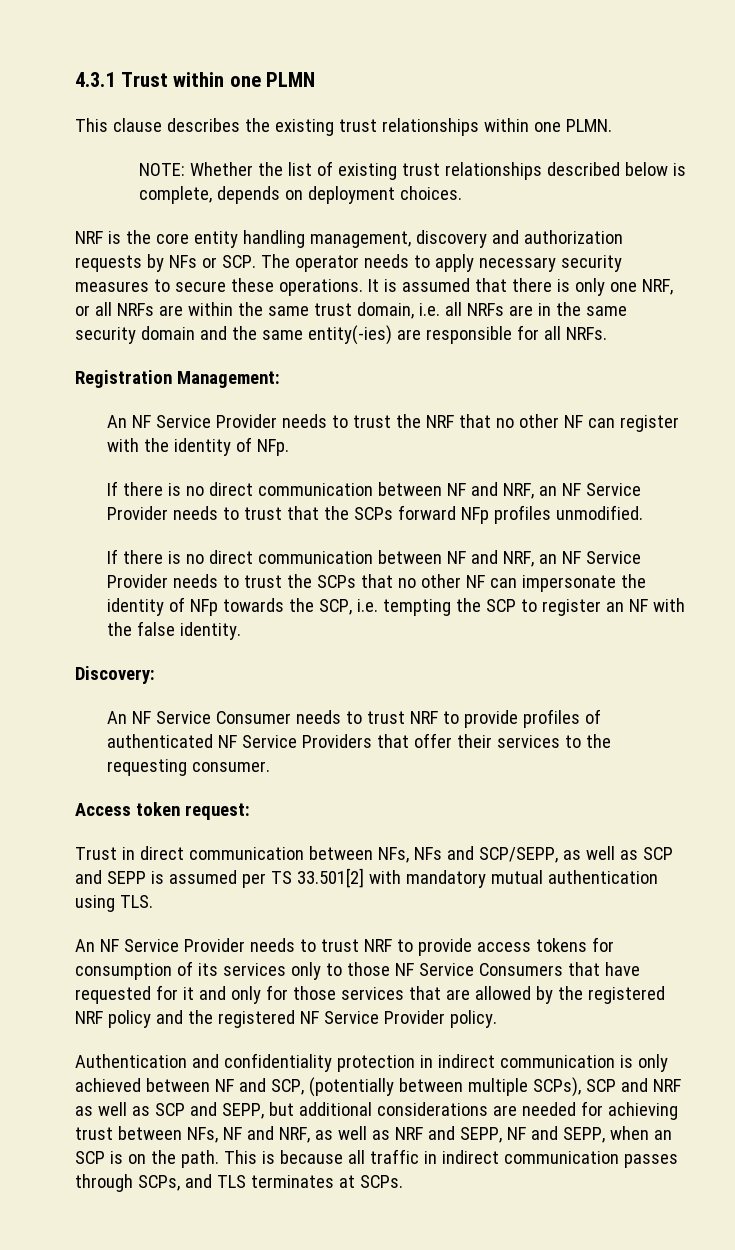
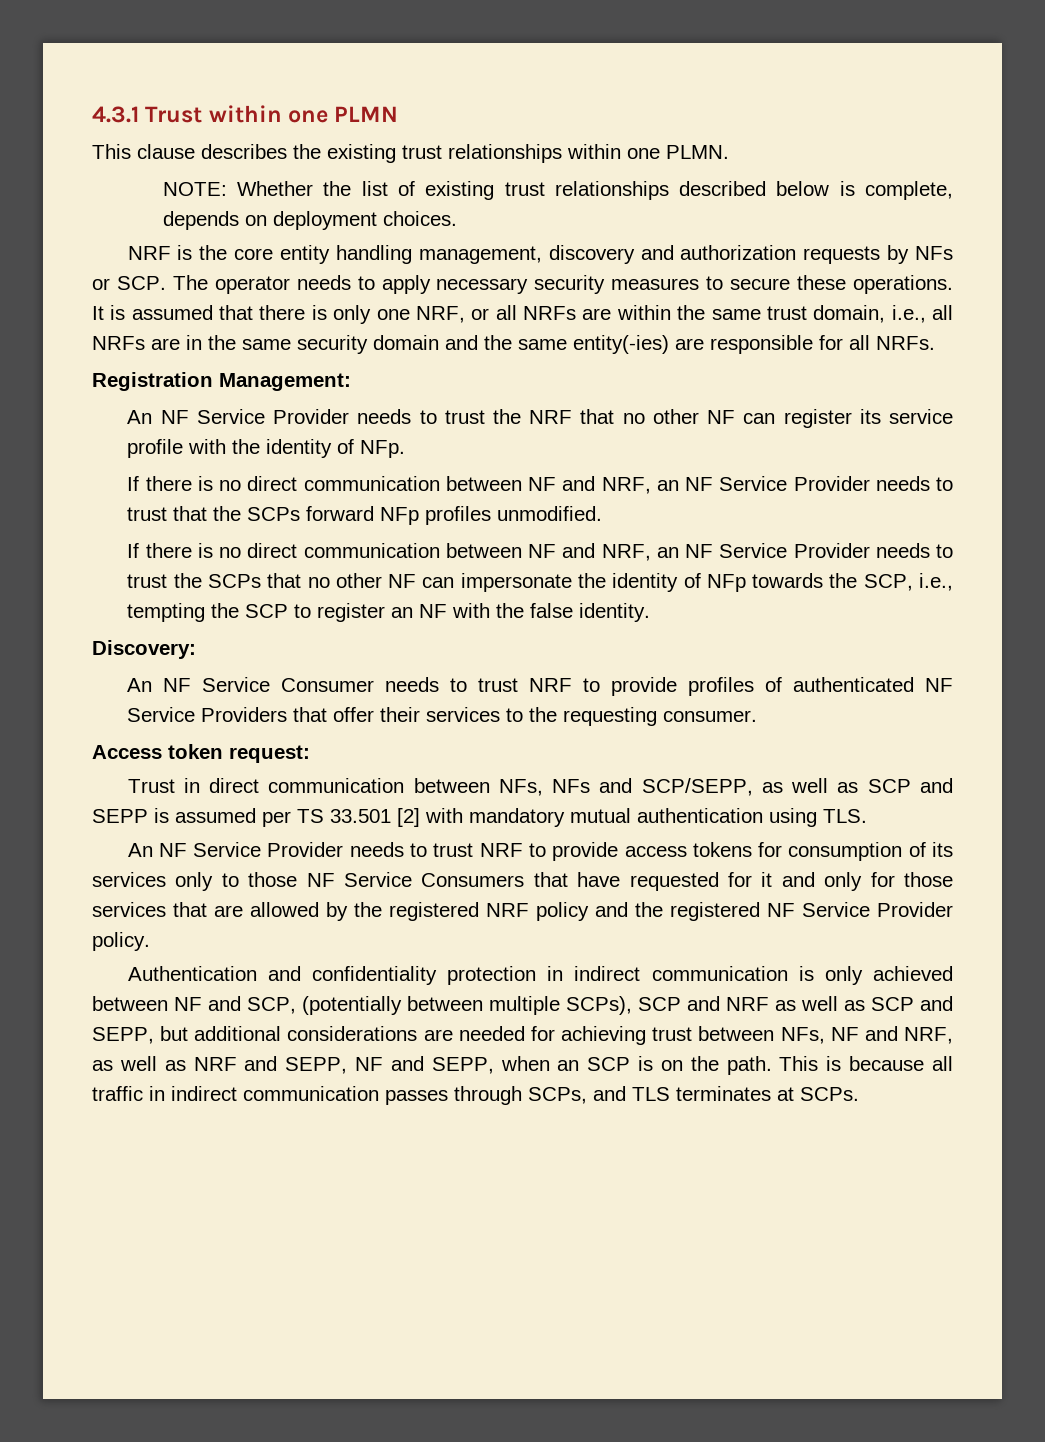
[418,303,440,316] i.e. -> [891,305,926,323] i.e.,
(679, 423) none -> [859,409,953,424] [127,439,184,458] its service profile
[356,599,378,612] i.e. -> [918,573,953,591] i.e.,
[296,868,364,888] 33.501[2] -> [330,808,420,827] 33.501 [2]

